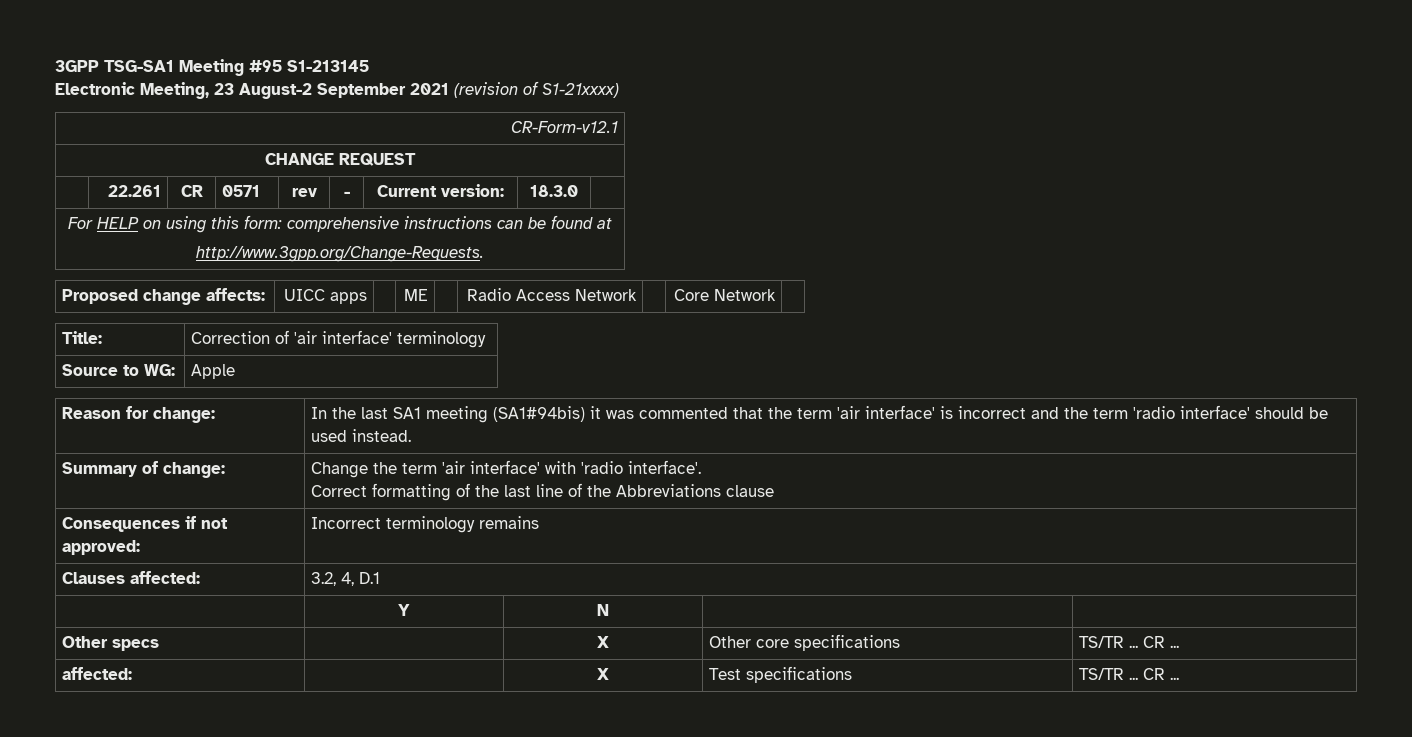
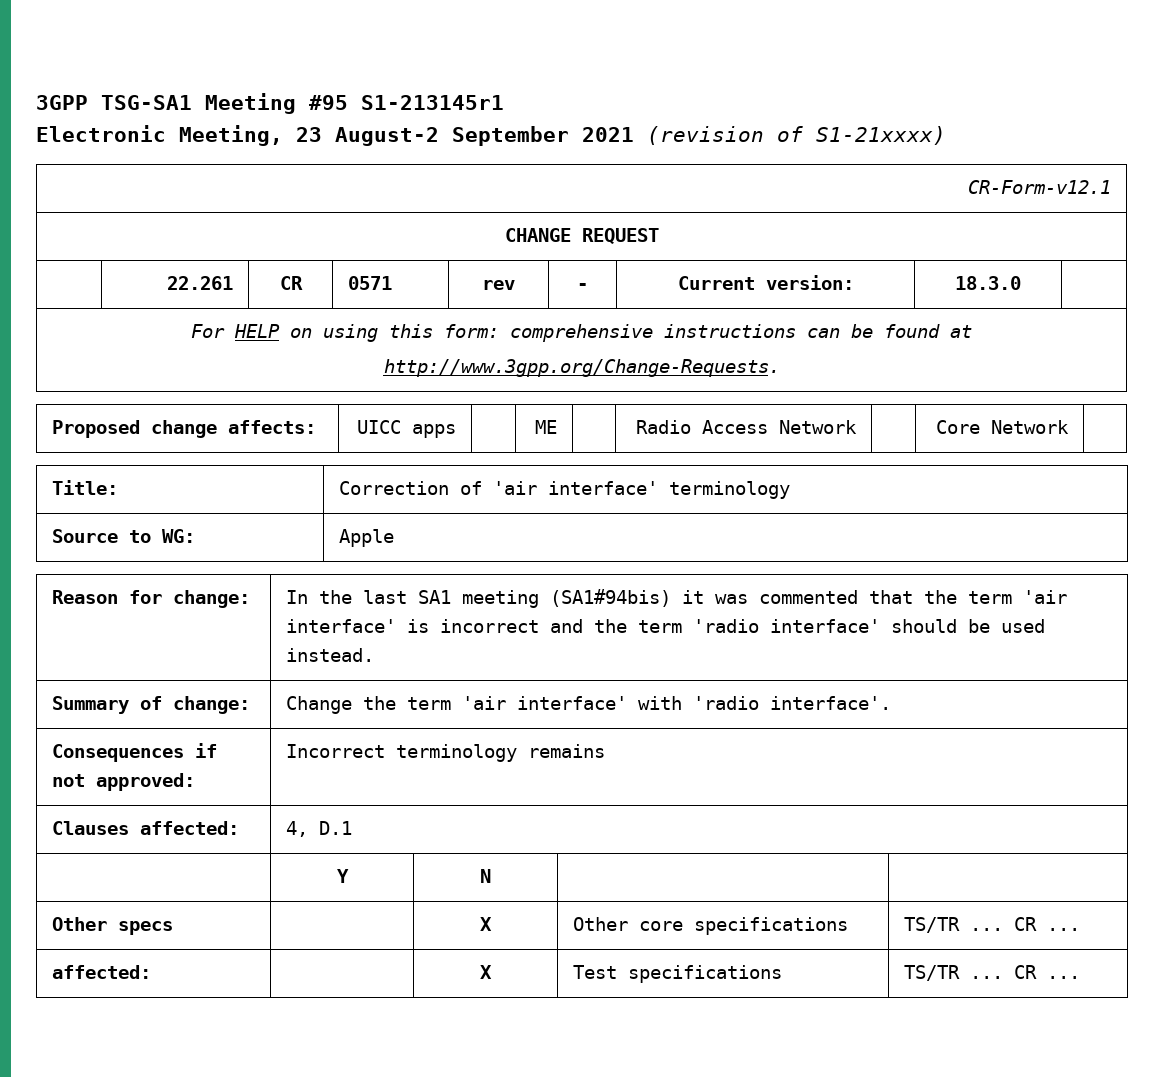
[287,60,369,72] S1-213145 -> [361,95,504,110] S1-213145r1
[310,483,774,501] // Correct formatting of the last line of the Abbreviations clause -> (891, 703) none
[310,572,336,586] 3.2, -> (239, 828) none

